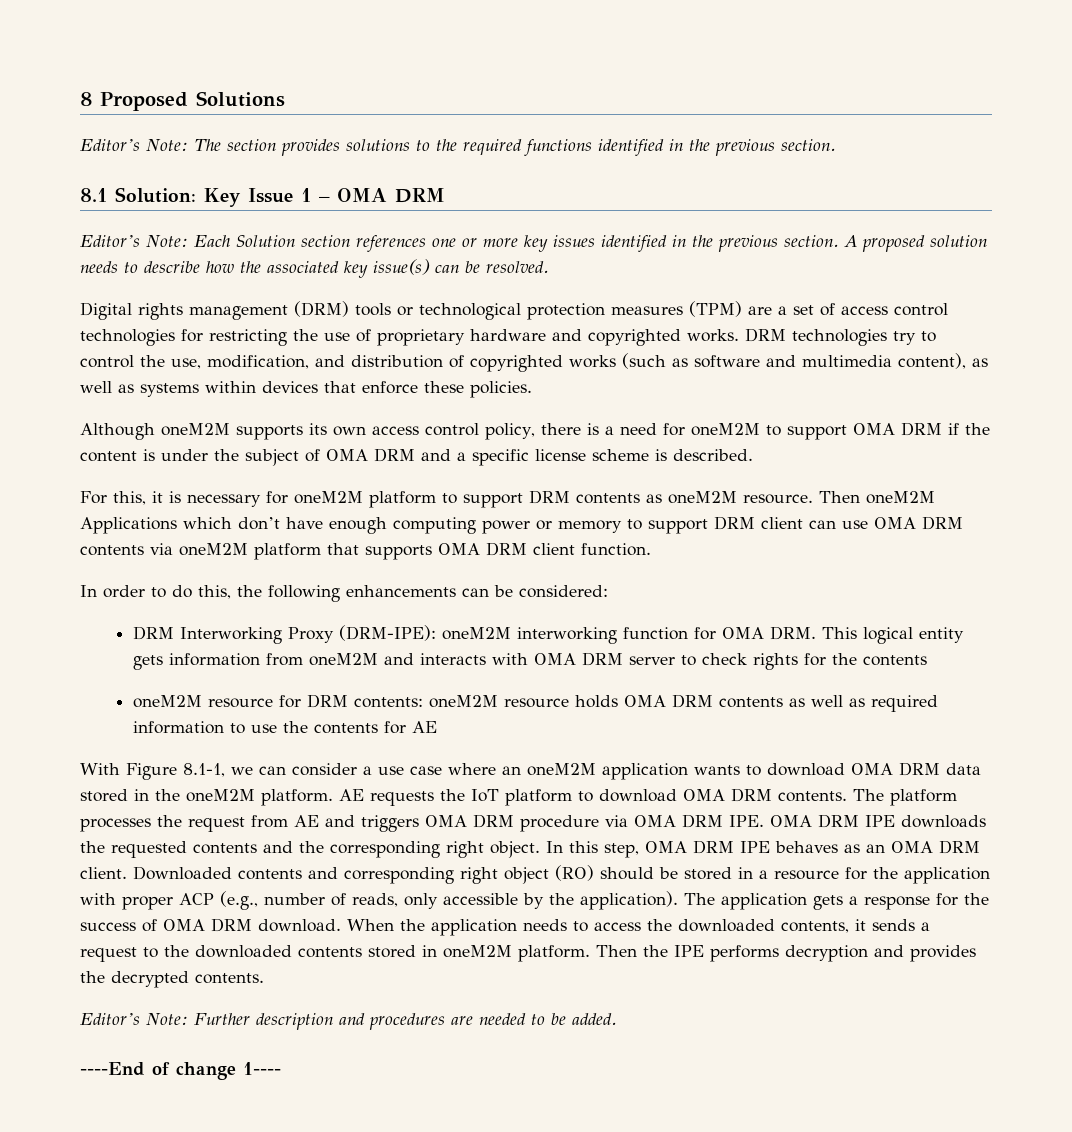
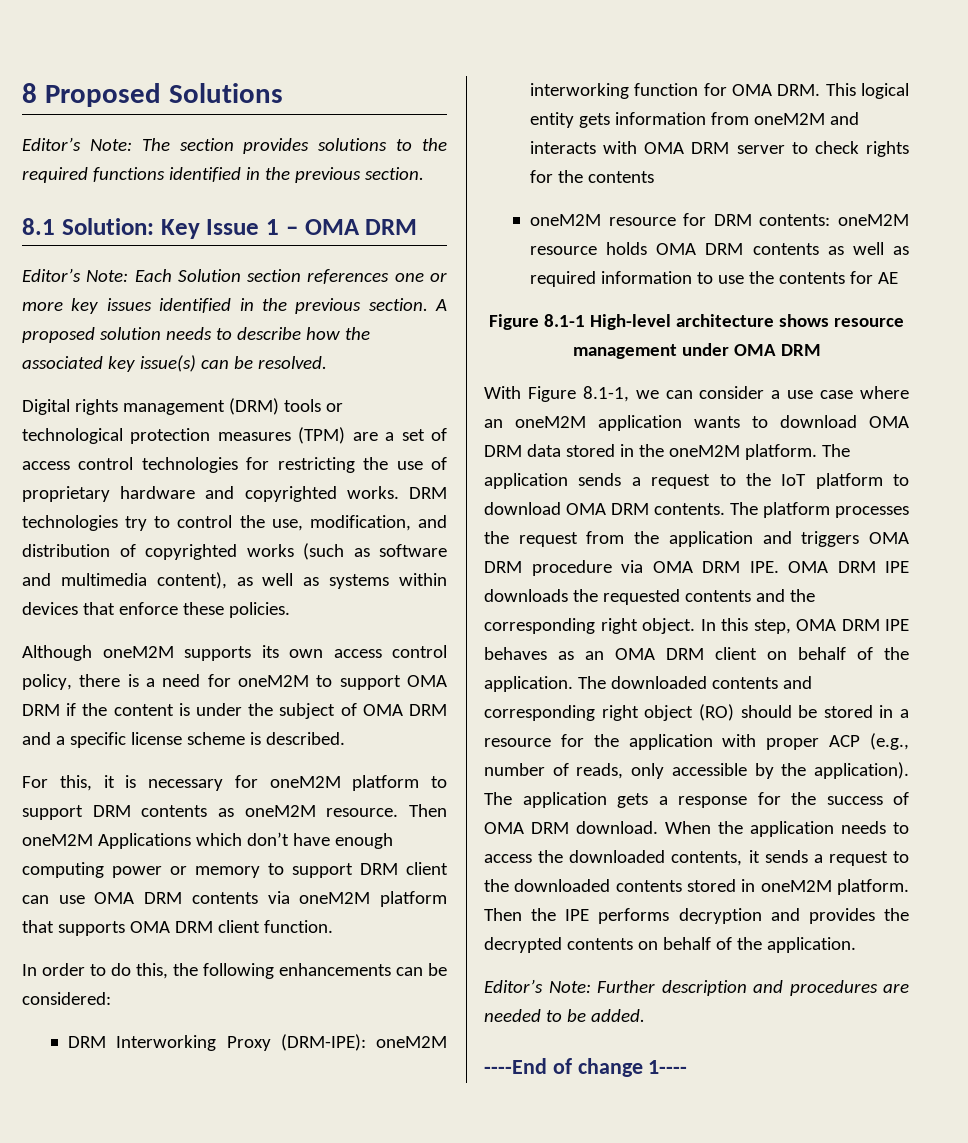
(437, 727) none -> [489,314,904,330] [572,343,821,359] // Figure 8.1-1 High-level architecture shows resource management under OMA DRM
[339,789,434,806] AE requests -> [821,444,850,457] [484,473,736,489] The application sends a request to
[294,815,319,827] AE -> [634,531,753,547] the application
[80,866,232,880] client. Downloaded -> [715,647,909,660] [484,676,707,692] client on behalf of the application. The downloaded
[195,973,264,984] contents. -> [566,937,856,953] contents on behalf of the application.

